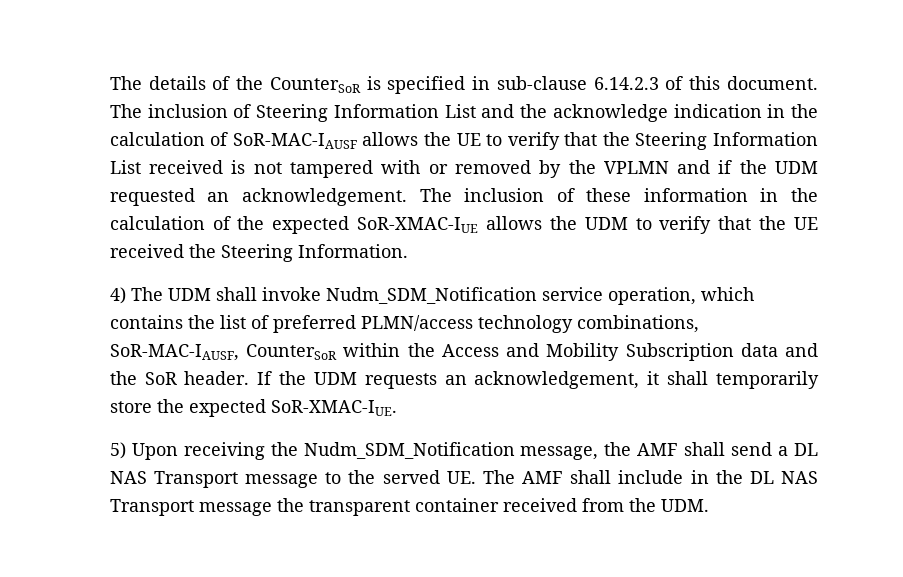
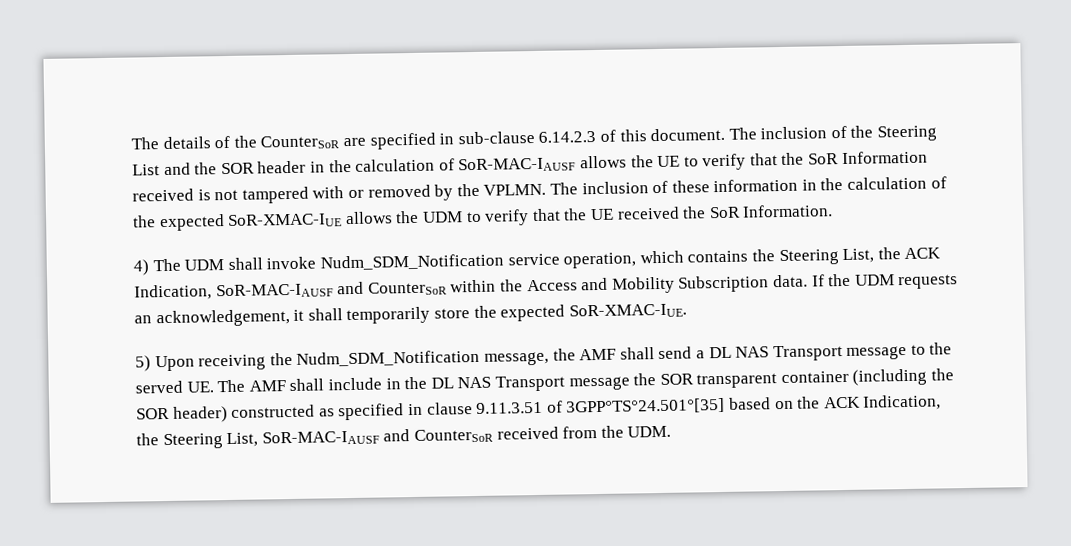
[366,76,381,90] is -> [342,137,366,147] are
[256,104,439,122] Steering Information -> [850,125,938,142] the Steering
[552,104,762,122] acknowledge indication -> [220,160,307,175] SOR header
[635,132,818,150] [109,160,141,174] Steering Information List -> [808,150,928,165] SoR Information
[603,160,818,174] [109,188,407,206] VPLMN and if the UDM requested an acknowledgement. -> [483,183,547,196] VPLMN.
[220,244,293,262] Steering -> [708,206,741,219] SoR
[219,315,699,333] [109,344,239,361] list of preferred PLMN/access technology combinations, SoR-MAC-IAUSF, -> [778,247,942,266] [134,281,365,301] Steering List, the ACK Indication, SoR-MAC-IAUSF and
[740,343,818,357] [109,371,250,385] data and the SoR header. -> [772,274,808,288] data.
(304, 505) none -> [659,373,694,385] SOR
(499, 505) none -> [852,368,955,386] [136,394,942,423] [136,428,493,450] (including the SOR header) constructed as specified in clause 9.11.3.51 of 3GPP°TS°24.501°[35] based on the ACK Indication, the Steering List, SoR-MAC-IAUSF and CounterSoR

